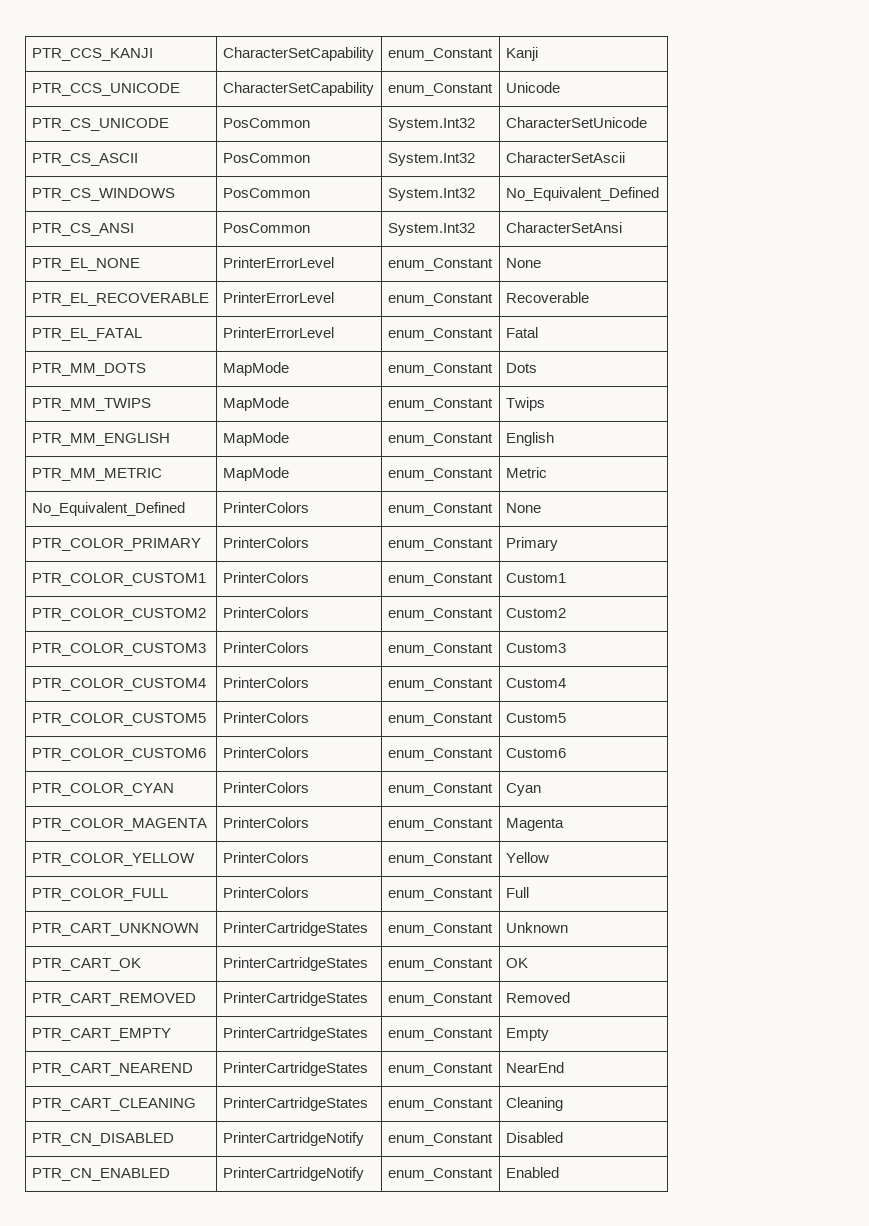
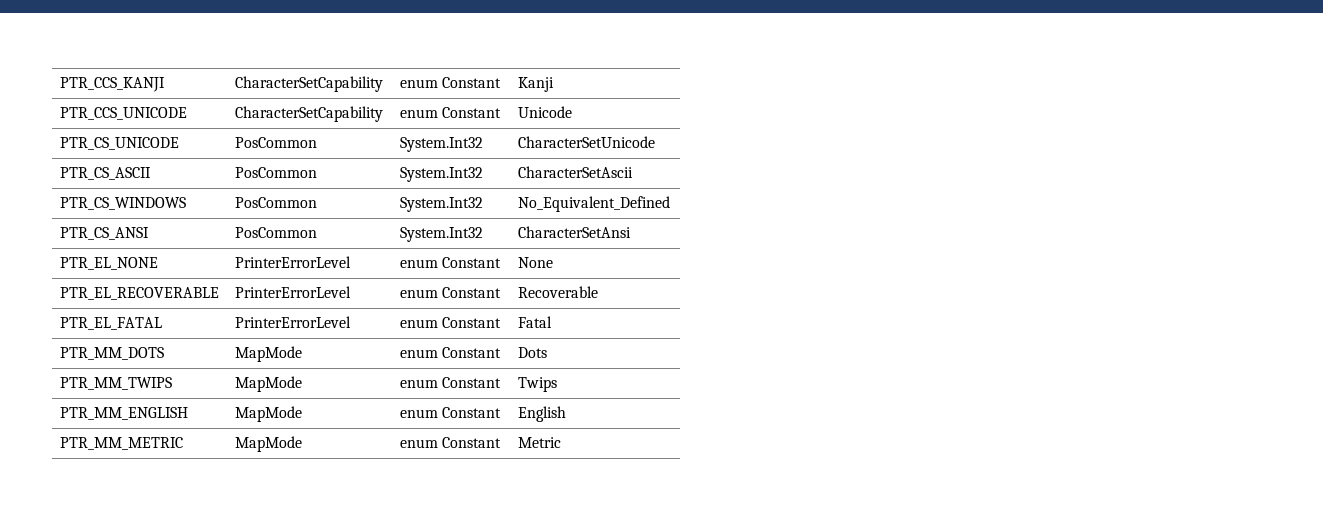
[387,48,493,61] enum_Constant -> [399,77,502,88] enum Constant
[387,83,493,96] enum_Constant -> [399,107,502,118] enum Constant
[387,258,493,271] enum_Constant -> [399,257,502,268] enum Constant
[387,293,493,306] enum_Constant -> [399,287,502,298] enum Constant
[387,328,493,341] enum_Constant -> [399,317,502,328] enum Constant
[387,363,493,376] enum_Constant -> [399,347,502,358] enum Constant
[387,398,493,411] enum_Constant -> [399,377,502,388] enum Constant
[387,433,493,446] enum_Constant -> [399,407,502,418] enum Constant
[387,468,493,481] enum_Constant -> [399,437,502,448] enum Constant
[31,502,185,516] [222,502,309,513] [387,503,493,516] [505,503,541,513] [31,538,201,551] [222,537,309,548] [387,538,493,551] [505,537,558,551] [31,573,206,586] [222,572,309,583] [387,573,493,586] [505,573,566,583] [31,608,206,621] [222,607,309,618] [387,608,493,621] [505,608,566,618] [31,643,206,656] [222,642,309,653] [387,643,493,656] [505,643,566,653] [31,678,206,691] [222,677,309,688] [387,678,493,691] [505,678,566,688] [31,713,206,726] [222,712,309,723] [387,713,493,726] [505,713,566,723] [31,748,206,761] [222,747,309,758] [387,748,493,761] [505,748,566,758] [31,783,174,796] [222,782,309,793] [387,783,493,796] [505,783,541,796] [31,818,207,831] [222,817,309,828] [387,818,493,831] [505,818,564,831] [31,853,195,866] [222,852,309,863] [387,853,493,866] [505,852,549,863] [31,888,168,901] [222,887,309,898] [387,888,493,901] [505,887,529,898] [31,923,199,936] [222,922,368,936] [387,923,493,936] [505,922,568,933] [31,958,141,971] [222,957,368,971] [387,958,493,971] [505,958,528,968] [31,993,196,1006] [222,992,368,1006] [387,993,493,1006] [505,992,570,1003] [31,1028,171,1041] [222,1027,368,1041] [387,1028,493,1041] [505,1028,549,1041] [31,1063,193,1076] [222,1062,368,1076] [387,1063,493,1076] [505,1062,564,1073] [31,1098,196,1111] [222,1097,368,1111] [387,1098,493,1111] [505,1097,563,1111] [31,1133,174,1146] [222,1132,364,1146] [387,1133,493,1146] [505,1132,563,1143] [31,1168,170,1181] [222,1167,364,1181] [387,1168,493,1181] [505,1167,559,1178] // No_Equivalent_Defined | PrinterColors | enum_Constant | None // PTR_COLOR_PRIMARY | PrinterColors | enum_Constant | Primary // PTR_COLOR_CUSTOM1 | PrinterColors | enum_Constant | Custom1 // PTR_COLOR_CUSTOM2 | PrinterColors | enum_Constant | Custom2 // PTR_COLOR_CUSTOM3 | PrinterColors | enum_Constant | Custom3 // PTR_COLOR_CUSTOM4 | PrinterColors | enum_Constant | Custom4 // PTR_COLOR_CUSTOM5 | PrinterColors | enum_Constant | Custom5 // PTR_COLOR_CUSTOM6 | PrinterColors | enum_Constant | Custom6 // PTR_COLOR_CYAN | PrinterColors | enum_Constant | Cyan // PTR_COLOR_MAGENTA | PrinterColors | enum_Constant | Magenta // PTR_COLOR_YELLOW | PrinterColors | enum_Constant | Yellow // PTR_COLOR_FULL | PrinterColors | enum_Constant | Full // PTR_CART_UNKNOWN | PrinterCartridgeStates | enum_Constant | Unknown // PTR_CART_OK | PrinterCartridgeStates | enum_Constant | OK // PTR_CART_REMOVED | PrinterCartridgeStates | enum_Constant | Removed // PTR_CART_EMPTY | PrinterCartridgeStates | enum_Constant | Empty // PTR_CART_NEAREND | PrinterCartridgeStates | enum_Constant | NearEnd // PTR_CART_CLEANING | PrinterCartridgeStates | enum_Constant | Cleaning // PTR_CN_DISABLED | PrinterCartridgeNotify | enum_Constant | Disabled // PTR_CN_ENABLED | PrinterCartridgeNotify | enum_Constant | Enabled -> (561, 442) none

